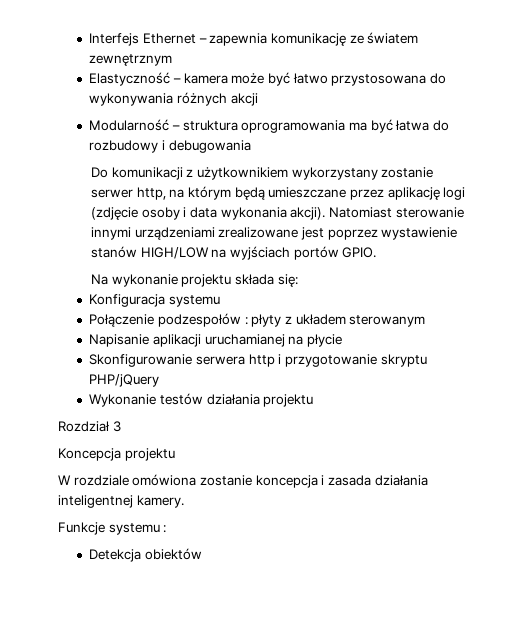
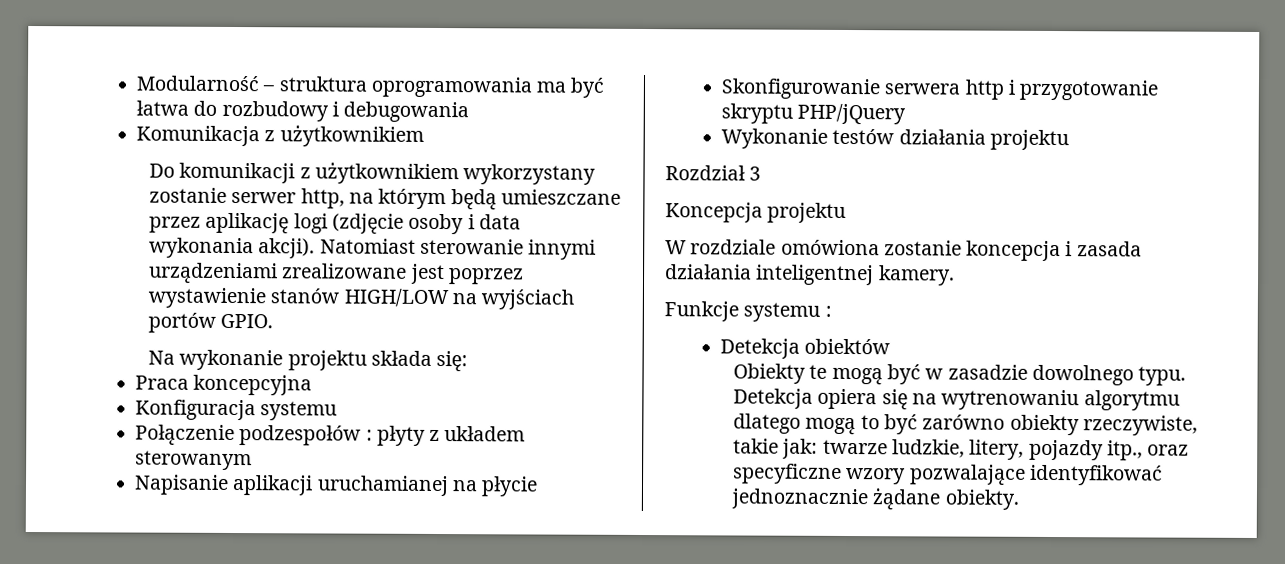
[89,32,419,46] [89,54,173,66] [89,72,446,86] [89,92,258,106] Interfejs Ethernet – zapewnia komunikację ze światem zewnętrznym // Elastyczność – kamera może być łatwo przystosowana do wykonywania różnych akcji // -> (136, 83) none
(251, 146) none -> [136,125,424,147] // Komunikacja z użytkownikiem
(298, 280) none -> [135,374,313,396] // Praca koncepcyjna
(203, 554) none -> [733,363,1187,386] [733,388,1180,411] [733,413,1198,436] [733,438,1190,461] [733,463,1163,486] [731,488,1019,511] // Obiekty te mogą być w zasadzie dowolnego typu. Detekcja opiera się na wytrenowaniu algorytmu dlatego mogą to być zarówno obiekty rzeczywiste, takie jak: twarze ludzkie, litery, pojazdy itp., oraz specyficzne wzory pozwalające identyfikować jednoznacznie żądane obiekty.

